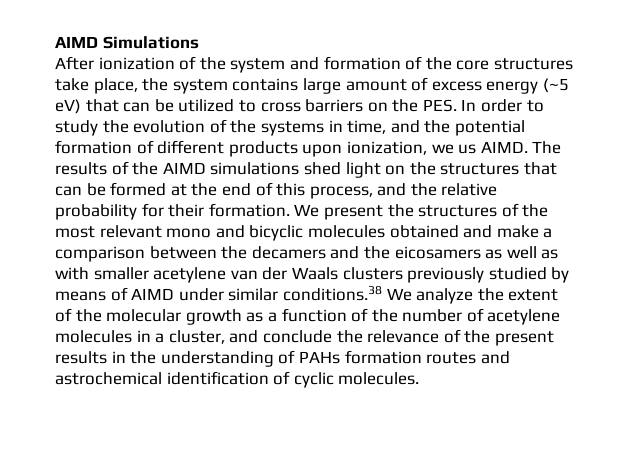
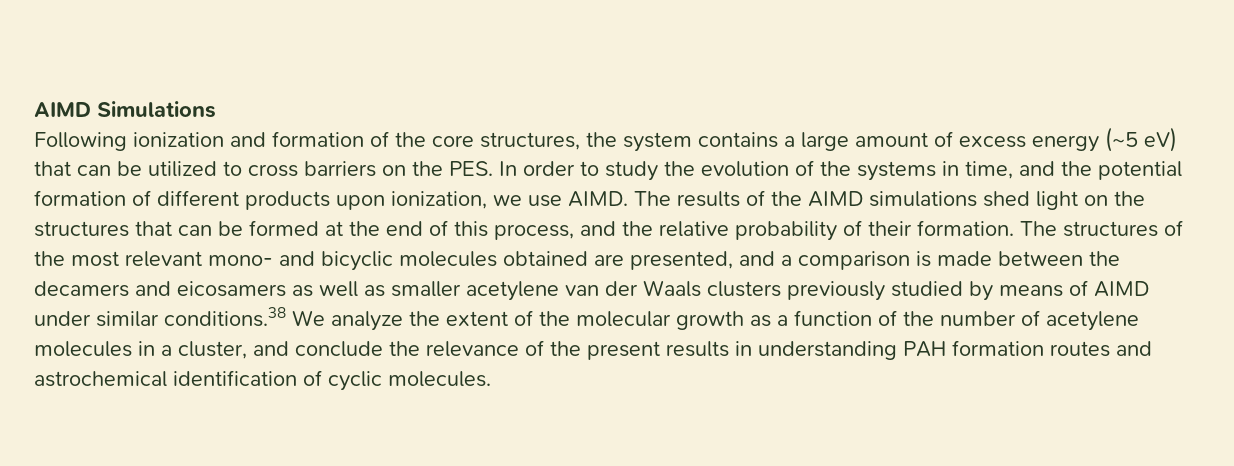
[55,56,286,73] After ionization of the system -> [34,132,224,151] Following ionization
[493,58,573,70] [55,78,138,94] structures take place, -> [480,132,580,150] structures,
(299, 84) none -> [784,136,795,147] a
[458,144,477,154] us -> [528,195,562,207] use
[141,203,164,217] for -> [843,220,862,236] of
[294,204,414,220] We present the -> [1020,221,1057,236] The
[166,228,212,238] mono -> [208,255,273,266] mono-
[463,225,553,238] [55,246,145,262] and make a comparison -> [594,251,992,270] are presented, and a comparison is made
[363,246,390,259] the -> (171, 288) none
[55,267,89,280] with -> (385, 291) none
[130,350,340,367] the understanding of PAHs -> [758,341,946,360] understanding PAH

